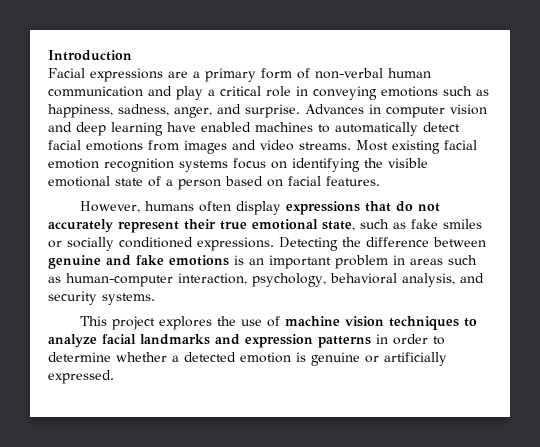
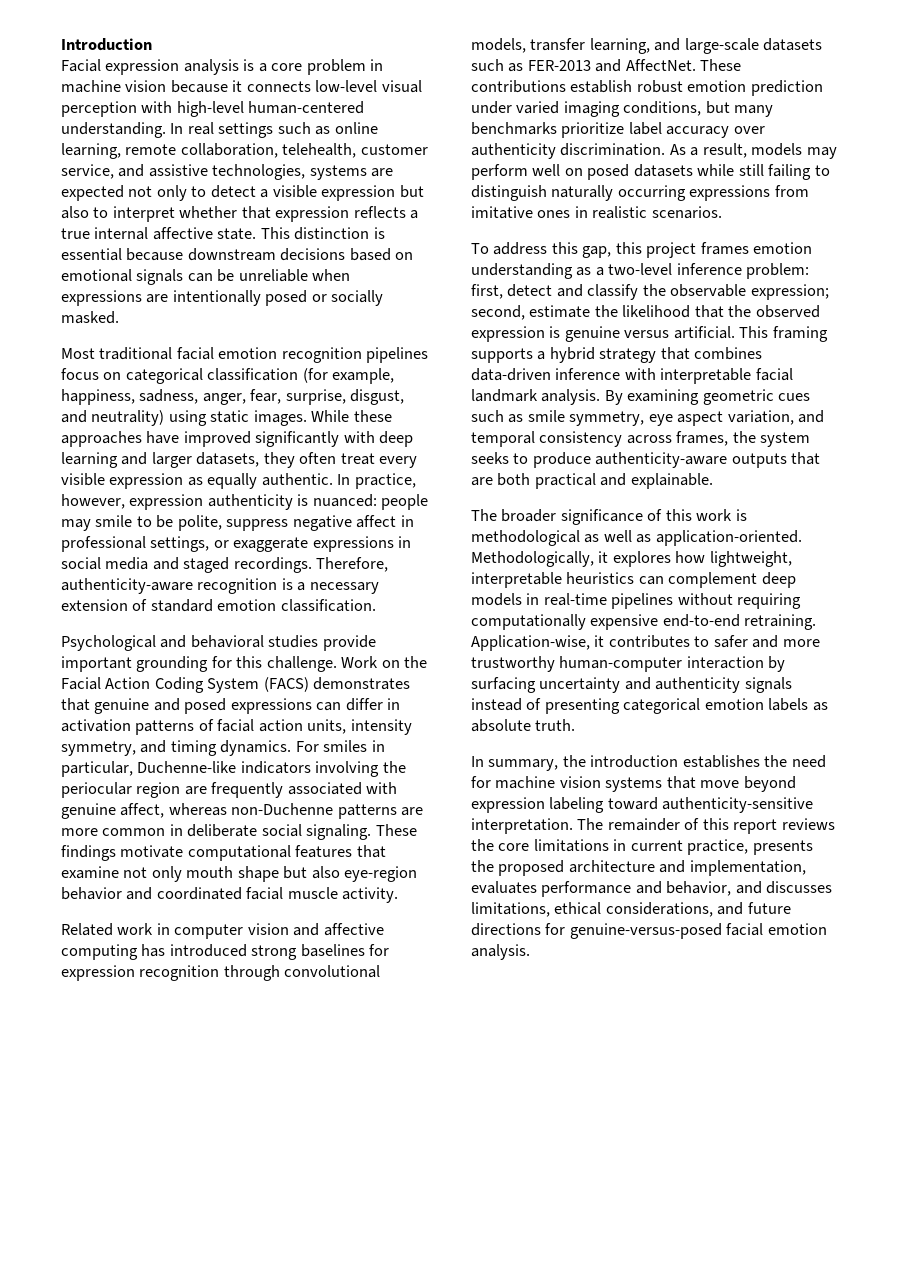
[90,68,431,82] [48,86,489,100] [48,104,487,118] [48,122,460,136] [48,140,477,154] [48,158,428,172] [48,176,380,190] [80,201,441,215] [48,219,482,233] [48,237,486,251] [48,255,477,269] [48,273,484,287] [48,291,155,305] [80,316,478,330] [48,334,445,348] [48,352,447,366] [48,370,114,384] expressions are a primary form of non-verbal human communication and play a critical role in conveying emotions such as happiness, sadness, anger, and surprise. Advances in computer vision and deep learning have enabled machines to automatically detect facial emotions from images and video streams. Most existing facial emotion recognition systems focus on identifying the visible emotional state of a person based on facial features. // However, humans often display expressions that do not accurately represent their true emotional state, such as fake smiles or socially conditioned expressions. Detecting the difference between genuine and fake emotions is an important problem in areas such as human-computer interaction, psychology, behavioral analysis, and security systems. // This project explores the use of machine vision techniques to analyze facial landmarks and expression patterns in order to determine whether a detected emotion is genuine or artificially expressed. -> [105,59,384,75] [61,80,422,93] [61,101,365,117] [61,122,378,138] [61,143,428,159] [61,164,394,180] [61,185,424,201] [61,206,419,222] [61,227,385,240] [61,248,414,261] [61,269,351,285] [61,290,384,306] [61,311,119,324] [61,347,429,363] [61,368,395,384] [61,389,405,405] [61,410,392,426] [61,431,414,447] [61,452,418,468] [61,473,416,489] [61,494,429,510] [61,515,414,531] [61,536,412,552] [61,557,389,573] [61,578,379,594] [61,599,376,612] [61,635,376,651] [61,656,428,672] [61,677,411,693] [61,698,401,714] [61,719,412,735] [61,740,385,756] [61,761,406,777] [61,782,398,798] [61,803,424,819] [61,824,417,840] [61,845,386,861] [61,866,418,882] [61,887,399,903] [61,923,384,939] [61,944,390,960] [61,965,381,981] [471,38,823,54] [471,59,742,72] [471,80,823,96] [471,101,774,117] [471,122,765,138] [471,143,837,159] [471,164,830,180] [471,185,809,201] [471,206,722,219] [471,242,813,258] [471,263,810,279] [471,284,829,300] [471,305,820,320] [471,326,828,342] [471,347,763,363] [471,368,793,384] [471,389,811,405] [471,410,825,426] [471,431,811,447] [471,452,821,468] [471,473,713,489] [471,509,747,525] [471,530,802,546] [471,551,792,567] [471,572,796,588] [471,593,802,609] [471,614,817,630] [471,635,820,651] [471,656,786,672] [471,677,792,693] [471,698,828,714] [471,719,576,732] [471,755,826,771] [471,776,796,792] [471,797,814,813] [471,818,835,834] [471,839,813,855] [471,860,806,876] [471,881,833,897] [471,902,791,917] [471,923,827,939] [471,944,530,960] expression analysis is a core problem in machine vision because it connects low-level visual perception with high-level human-centered understanding. In real settings such as online learning, remote collaboration, telehealth, customer service, and assistive technologies, systems are expected not only to detect a visible expression but also to interpret whether that expression reflects a true internal affective state. This distinction is essential because downstream decisions based on emotional signals can be unreliable when expressions are intentionally posed or socially masked. // Most traditional facial emotion recognition pipelines focus on categorical classification (for example, happiness, sadness, anger, fear, surprise, disgust, and neutrality) using static images. While these approaches have improved significantly with deep learning and larger datasets, they often treat every visible expression as equally authentic. In practice, however, expression authenticity is nuanced: people may smile to be polite, suppress negative affect in professional settings, or exaggerate expressions in social media and staged recordings. Therefore, authenticity-aware recognition is a necessary extension of standard emotion classification. // Psychological and behavioral studies provide important grounding for this challenge. Work on the Facial Action Coding System (FACS) demonstrates that genuine and posed expressions can differ in activation patterns of facial action units, intensity symmetry, and timing dynamics. For smiles in particular, Duchenne-like indicators involving the periocular region are frequently associated with genuine affect, whereas non-Duchenne patterns are more common in deliberate social signaling. These findings motivate computational features that examine not only mouth shape but also eye-region behavior and coordinated facial muscle activity. // Related work in computer vision and affective computing has introduced strong baselines for expression recognition through convolutional models, transfer learning, and large-scale datasets such as FER-2013 and AffectNet. These contributions establish robust emotion prediction under varied imaging conditions, but many benchmarks prioritize label accuracy over authenticity discrimination. As a result, models may perform well on posed datasets while still failing to distinguish naturally occurring expressions from imitative ones in realistic scenarios. // To address this gap, this project frames emotion understanding as a two-level inference problem: first, detect and classify the observable expression; second, estimate the likelihood that the observed expression is genuine versus artificial. This framing supports a hybrid strategy that combines data-driven inference with interpretable facial landmark analysis. By examining geometric cues such as smile symmetry, eye aspect variation, and temporal consistency across frames, the system seeks to produce authenticity-aware outputs that are both practical and explainable. // The broader significance of this work is methodological as well as application-oriented. Methodologically, it explores how lightweight, interpretable heuristics can complement deep models in real-time pipelines without requiring computationally expensive end-to-end retraining. Application-wise, it contributes to safer and more trustworthy human-computer interaction by surfacing uncertainty and authenticity signals instead of presenting categorical emotion labels as absolute truth. // In summary, the introduction establishes the need for machine vision systems that move beyond expression labeling toward authenticity-sensitive interpretation. The remainder of this report reviews the core limitations in current practice, presents the proposed architecture and implementation, evaluates performance and behavior, and discusses limitations, ethical considerations, and future directions for genuine-versus-posed facial emotion analysis.

